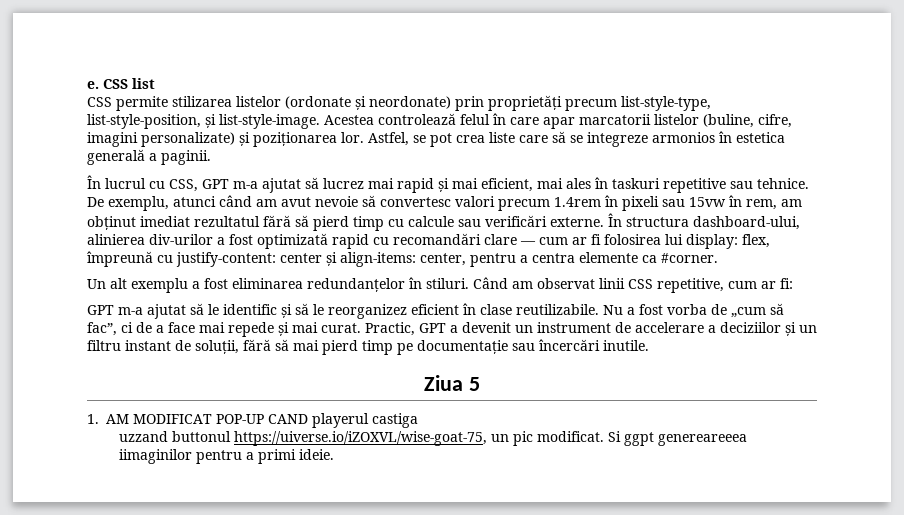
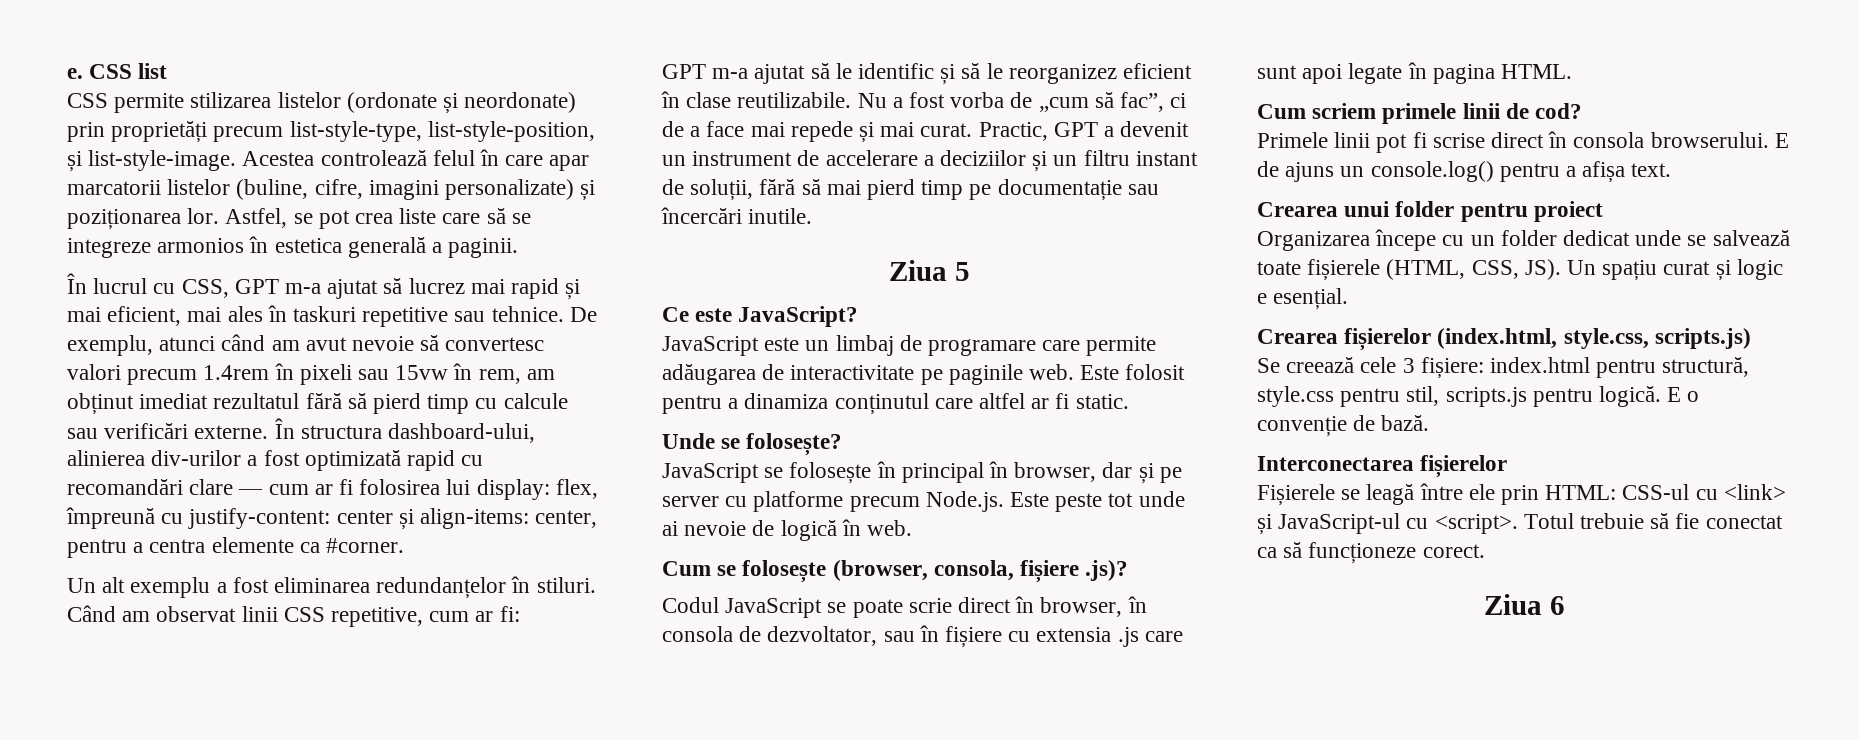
[87,413,418,428] [119,431,748,446] [119,449,335,464] 1. AM MODIFICAT POP-UP CAND playerul castiga // uzzand buttonul https://uiverse.io/iZOXVL/wise-goat-75, un pic modificat. Si ggpt genereareeea iimaginilor pentru a primi ideie. -> [662,306,859,327] [662,335,1157,356] [662,364,1186,385] [662,393,1129,415] [662,433,843,456] [662,461,1182,484] [662,491,1185,512] [662,519,913,541] [662,560,1129,583] [662,596,1147,618] [662,625,1183,648] [1257,62,1573,84] [1257,103,1583,124] [1257,131,1789,153] [1257,161,1672,183] [1257,201,1603,222] [1257,229,1790,251] [1257,259,1783,281] [1257,288,1349,310] [1257,328,1751,351] [1257,357,1750,379] [1257,386,1700,407] [1257,415,1430,437] [1257,455,1508,478] [1257,483,1786,506] [1257,513,1783,535] [1257,542,1485,564] [1484,594,1565,615] Ce este JavaScript? // JavaScript este un limbaj de programare care permite adăugarea de interactivitate pe paginile web. Este folosit pentru a dinamiza conținutul care altfel ar fi static. // Unde se folosește? // JavaScript se folosește în principal în browser, dar și pe server cu platforme precum Node.js. Este peste tot unde ai nevoie de logică în web. // Cum se folosește (browser, consola, fișiere .js)? // Codul JavaScript se poate scrie direct în browser, în consola de dezvoltator, sau în fișiere cu extensia .js care sunt apoi legate în pagina HTML. // Cum scriem primele linii de cod? // Primele linii pot fi scrise direct în consola browserului. E de ajuns un console.log() pentru a afișa text. // Crearea unui folder pentru proiect // Organizarea începe cu un folder dedicat unde se salvează toate fișierele (HTML, CSS, JS). Un spațiu curat și logic e esențial. // Crearea fișierelor (index.html, style.css, scripts.js) // Se creează cele 3 fișiere: index.html pentru structură, style.css pentru stil, scripts.js pentru logică. E o convenție de bază. // Interconectarea fișierelor // Fișierele se leagă între ele prin HTML: CSS-ul cu <link> și JavaScript-ul cu <script>. Totul trebuie să fie conectat ca să funcționeze corect. // Ziua 6

